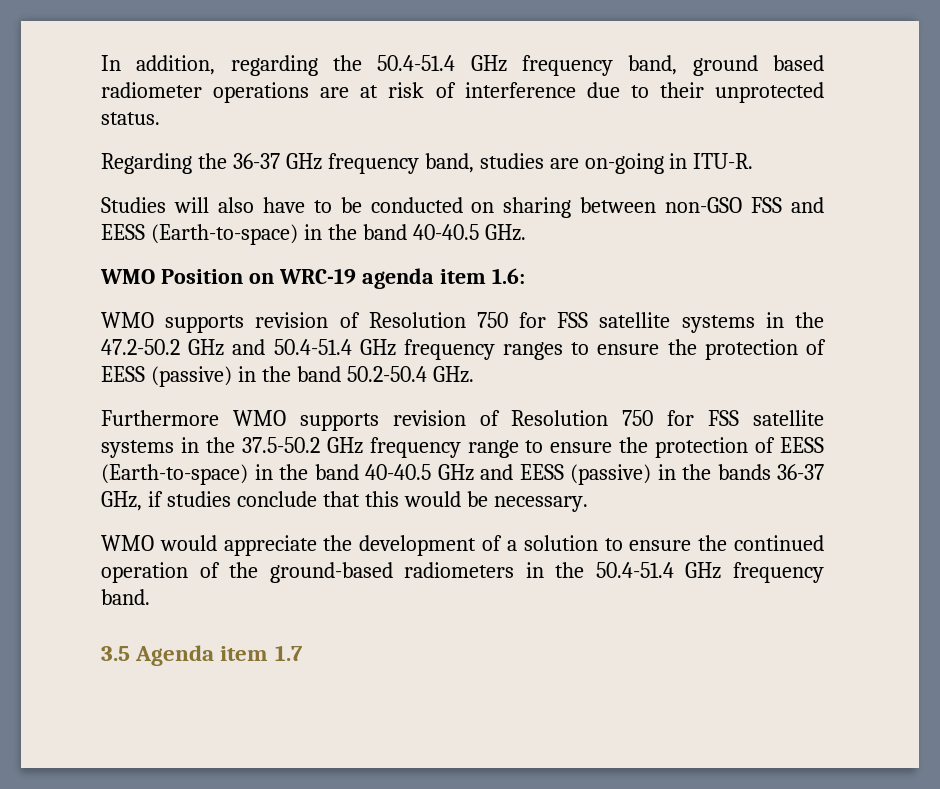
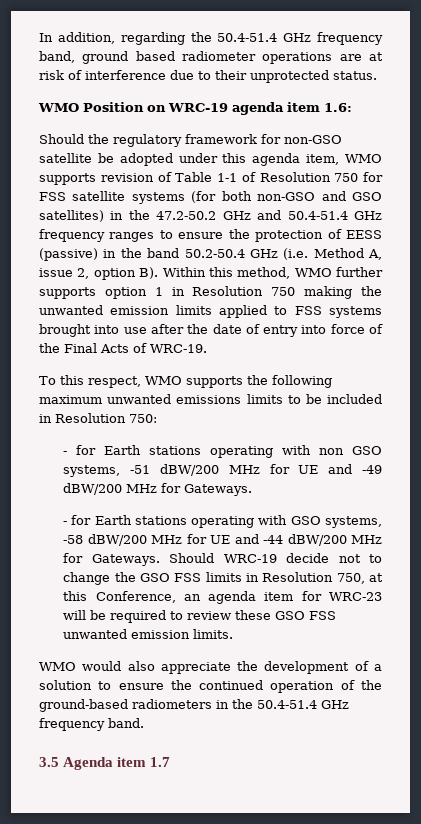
[101,153,754,174] [101,197,824,218] [101,224,526,245] // Regarding the 36-37 GHz frequency band, studies are on-going in ITU-R. // Studies will also have to be conducted on sharing between non-GSO FSS and EESS (Earth-to-space) in the band 40-40.5 GHz. -> (377, 75) none
[101,312,755,333] WMO supports revision of Resolution 750 for FSS satellite systems -> [39,134,342,147] [39,153,382,166] [39,172,383,185] [39,191,382,204] [39,210,104,222] Should the regulatory framework for non-GSO satellite be adopted under this agenda item, WMO supports revision of Table 1-1 of Resolution 750 for FSS satellite systems (for both non-GSO and GSO satellites)
[432,366,474,383] [101,410,825,431] [101,437,824,458] [101,464,824,485] [101,491,588,512] GHz. // Furthermore WMO supports revision of Resolution 750 for FSS satellite systems in the 37.5-50.2 GHz frequency range to ensure the protection of EESS (Earth-to-space) in the band 40-40.5 GHz and EESS (passive) in the bands 36-37 GHz, if studies conclude that this would be necessary. -> [249,248,382,260] [39,267,383,280] [39,286,382,299] [39,305,382,318] [39,324,384,337] [39,343,207,353] [39,375,332,388] [39,394,382,404] [39,413,157,423] [63,445,382,458] [63,464,382,477] [63,483,253,496] [63,515,382,528] [63,534,383,546] [63,553,382,566] [63,572,384,585] [63,591,382,604] [63,610,337,623] [63,629,234,639] GHz (i.e. Method A, issue 2, option B). Within this method, WMO further supports option 1 in Resolution 750 making the unwanted emission limits applied to FSS systems brought into use after the date of entry into force of the Final Acts of WRC-19. // To this respect, WMO supports the following maximum unwanted emissions limits to be included in Resolution 750: // - for Earth stations operating with non GSO systems, -51 dBW/200 MHz for UE and -49 dBW/200 MHz for Gateways. // - for Earth stations operating with GSO systems, -58 dBW/200 MHz for UE and -44 dBW/200 MHz for Gateways. Should WRC-19 decide not to change the GSO FSS limits in Resolution 750, at this Conference, an agenda item for WRC-23 will be required to review these GSO FSS unwanted emission limits.
(217, 543) none -> [127,661,155,671] also

